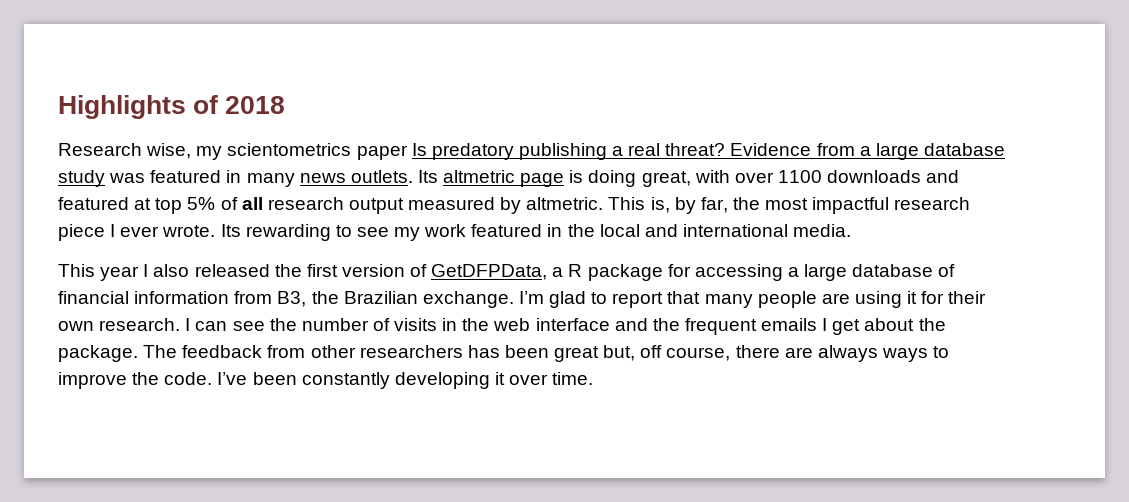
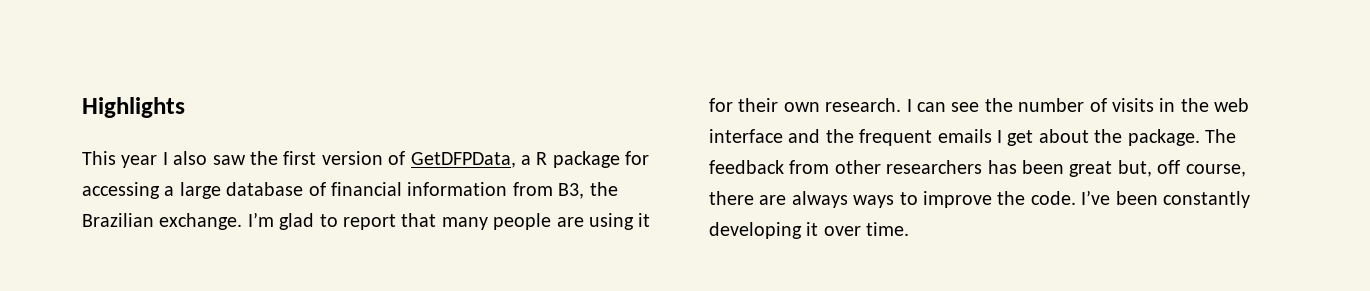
[193,95,286,114] [58,143,1005,160] [58,170,960,187] [58,197,971,214] [58,224,852,241] of 2018 // Research wise, my scientometrics paper Is predatory publishing a real threat? Evidence from a large database study was featured in many news outlets. Its altmetric page is doing great, with over 1100 downloads and featured at top 5% of all research output measured by altmetric. This is, by far, the most impactful research piece I ever wrote. Its rewarding to see my work featured in the local and international media. -> (185, 107) none
[194,264,270,277] released -> [212,155,246,165] saw

